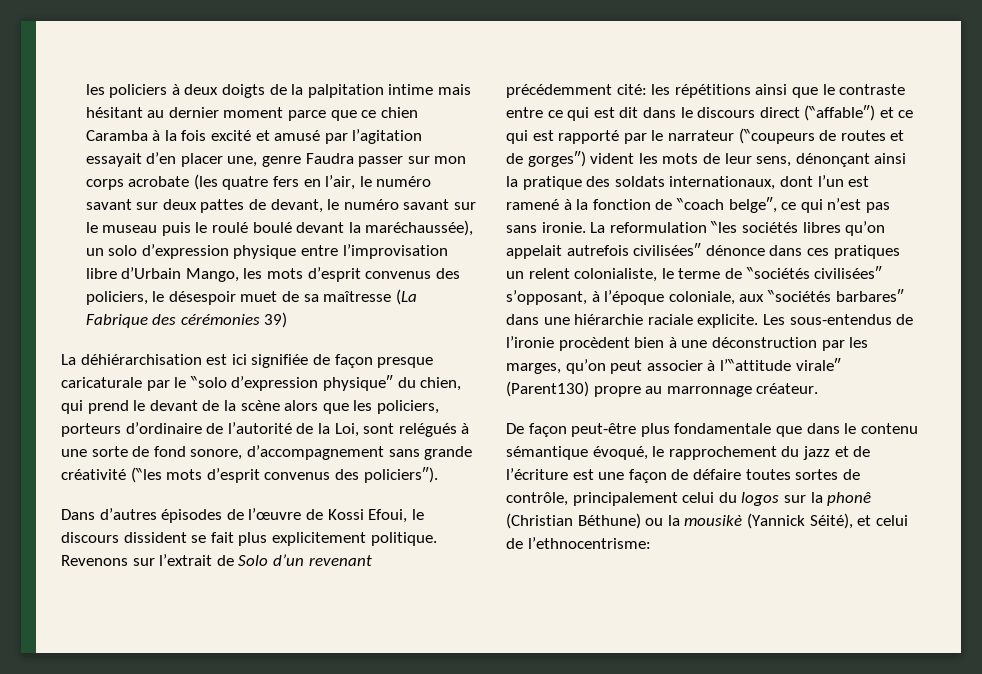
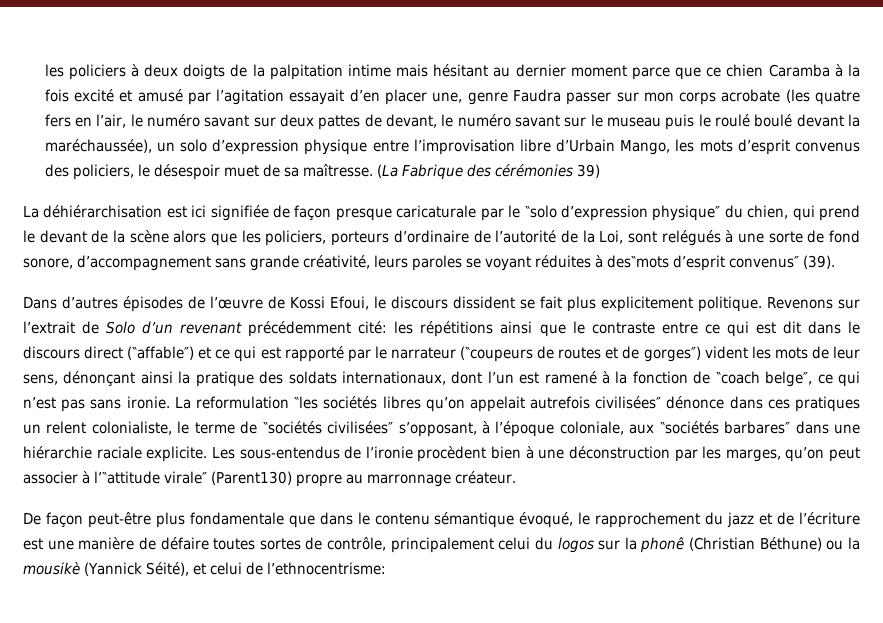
[323,291,392,302] maîtresse -> [302,164,373,177] maîtresse.
[61,467,438,483] créativité (‶les mots d’esprit convenus des policiers″). -> [303,255,835,271] créativité, leurs paroles se voyant réduites à des‶mots d’esprit convenus″ (39).
[628,469,667,483] façon -> [78,537,135,550] manière

